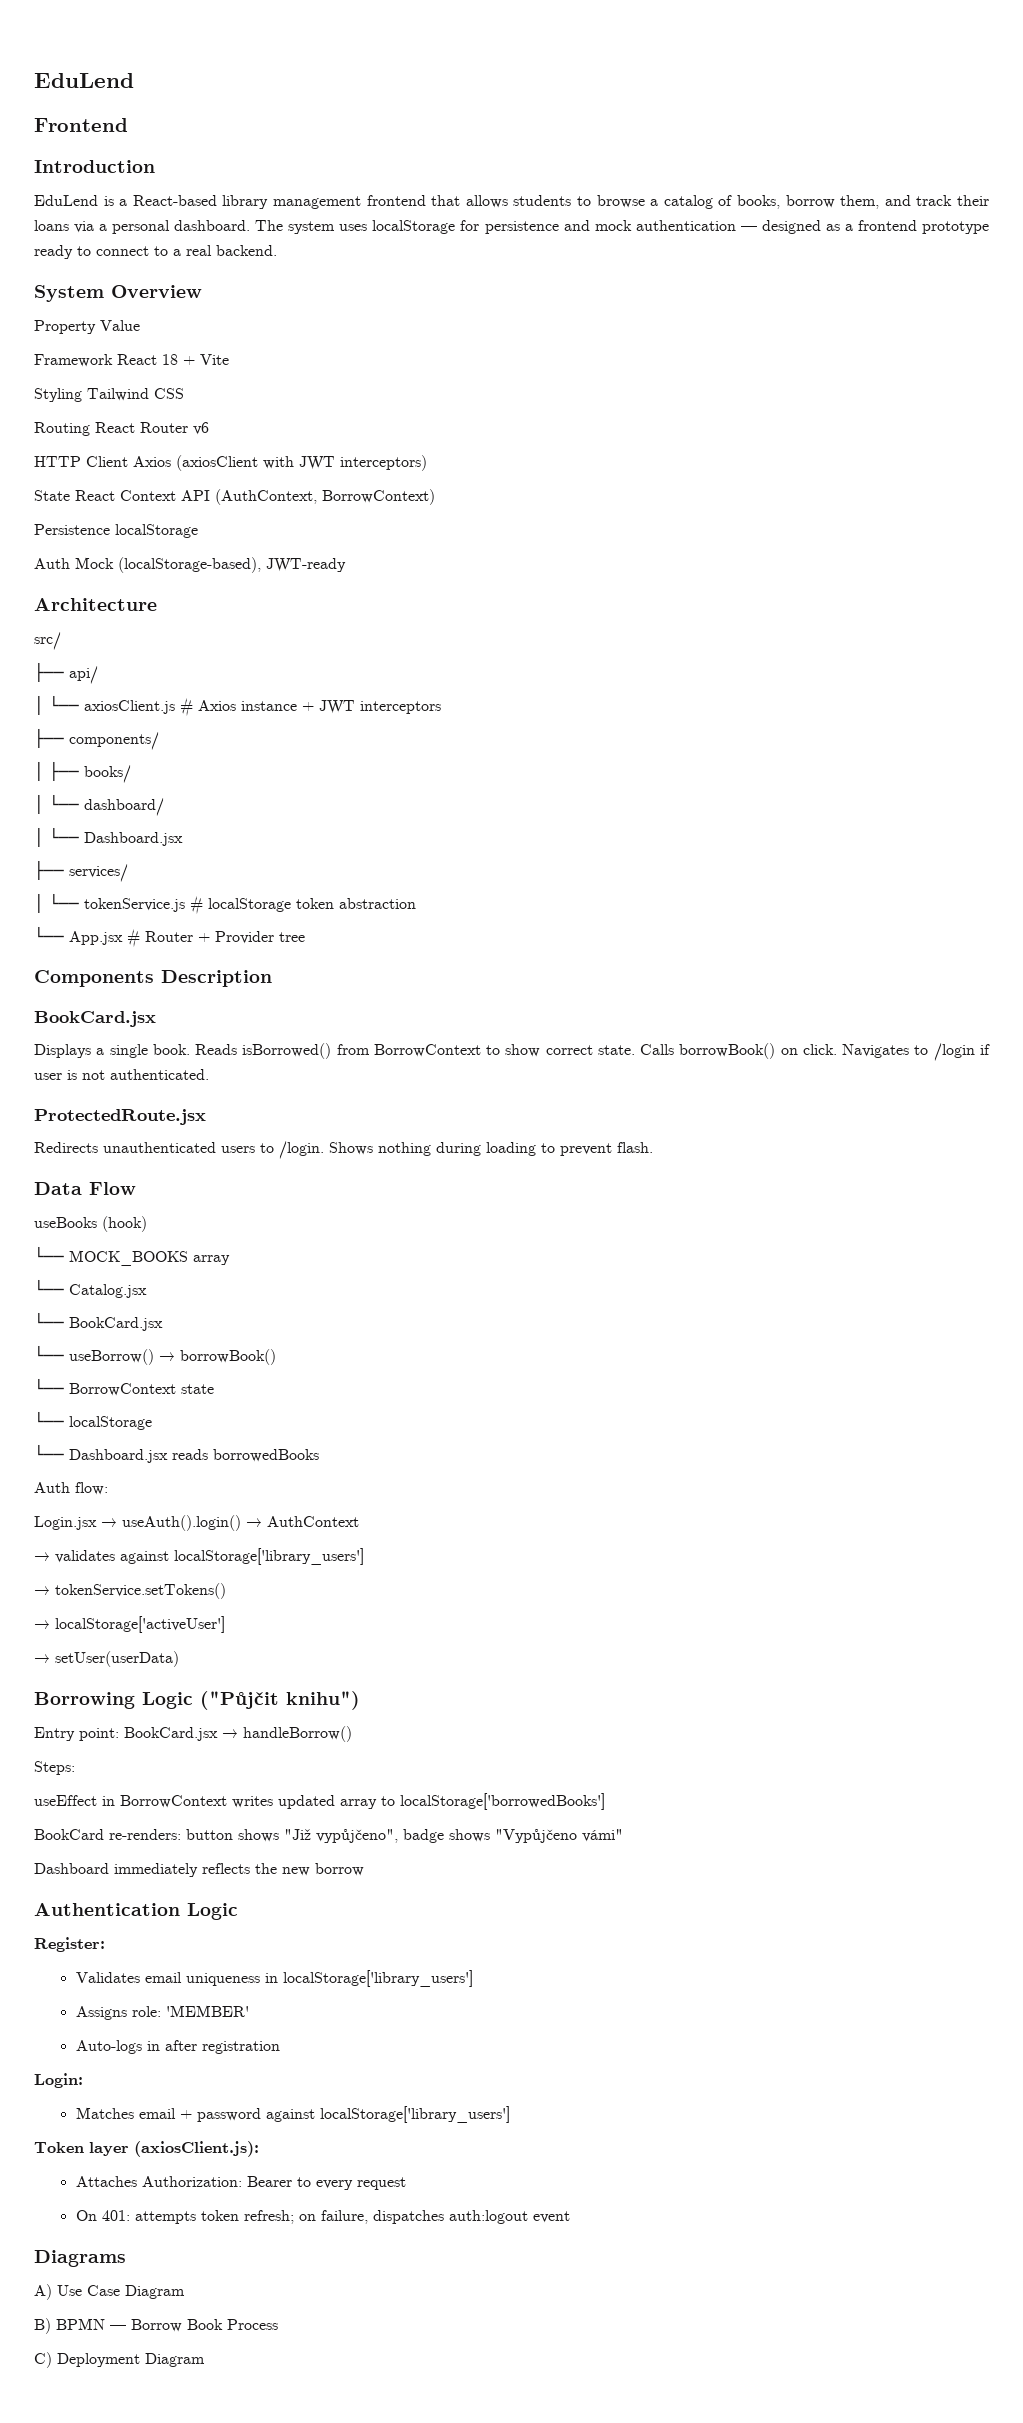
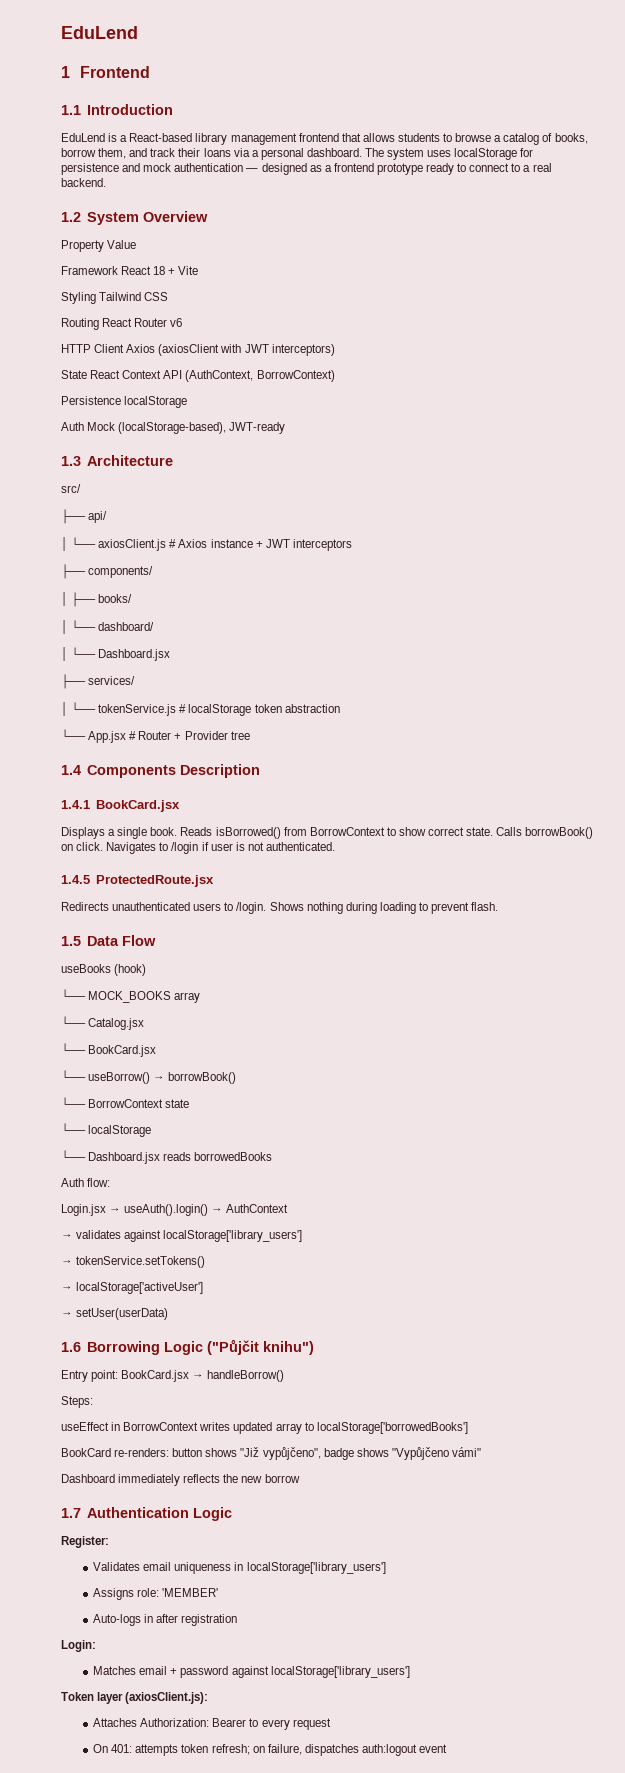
(134, 80) none -> [61,66,70,78] 1
(128, 125) none -> [61,105,81,115] 1.1
(277, 250) none -> [61,212,81,222] 1.2
(346, 565) none -> [61,456,81,466] 1.3
(305, 937) none -> [61,765,81,775] 1.4
(272, 978) none -> [61,800,90,809] 1.4.1
(209, 1074) none -> [61,875,90,884] 1.4.5
(653, 1147) none -> [61,936,81,946] 1.5
(179, 1659) none -> [61,1342,81,1352] 1.6
(364, 1869) none -> [61,1508,81,1518] 1.7
[34,2250,126,2267] [34,2284,185,2300] [34,2318,278,2334] [34,2352,205,2368] // Diagrams // A) Use Case Diagram // B) BPMN — Borrow Book Process // C) Deployment Diagram -> (448, 1748) none

